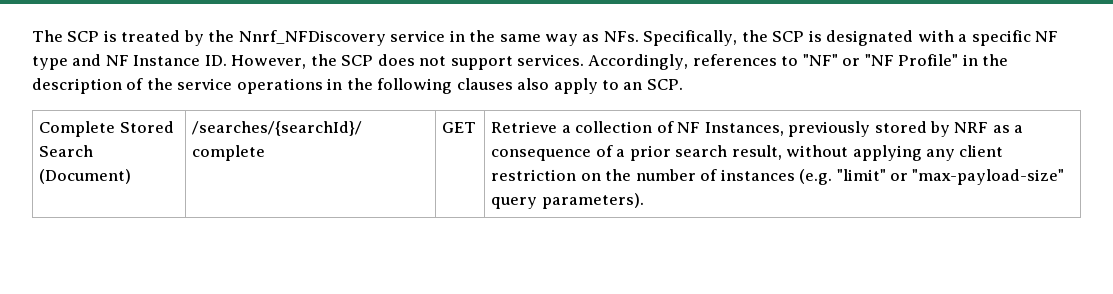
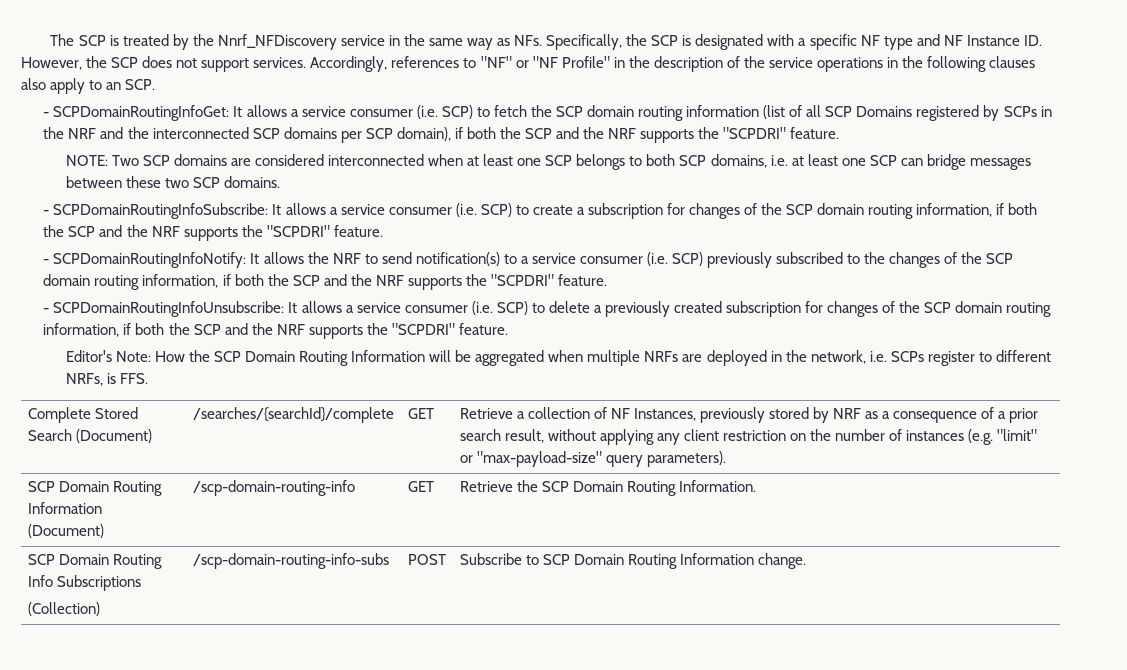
(683, 84) none -> [43,105,1052,121] [43,127,840,143] [65,154,1031,170] [65,176,280,188] [43,203,1038,219] [43,225,383,241] [43,252,1014,268] [43,274,608,290] [43,301,1052,317] [43,323,508,339] [65,350,1051,366] [65,373,148,386] // - SCPDomainRoutingInfoGet: It allows a service consumer (i.e. SCP) to fetch the SCP domain routing information (list of all SCP Domains registered by SCPs in the NRF and the interconnected SCP domains per SCP domain), if both the SCP and the NRF supports the "SCPDRI" feature. // NOTE: Two SCP domains are considered interconnected when at least one SCP belongs to both SCP domains, i.e. at least one SCP can bridge messages between these two SCP domains. // - SCPDomainRoutingInfoSubscribe: It allows a service consumer (i.e. SCP) to create a subscription for changes of the SCP domain routing information, if both the SCP and the NRF supports the "SCPDRI" feature. // - SCPDomainRoutingInfoNotify: It allows the NRF to send notification(s) to a service consumer (i.e. SCP) previously subscribed to the changes of the SCP domain routing information, if both the SCP and the NRF supports the "SCPDRI" feature. // - SCPDomainRoutingInfoUnsubscribe: It allows a service consumer (i.e. SCP) to delete a previously created subscription for changes of the SCP domain routing information, if both the SCP and the NRF supports the "SCPDRI" feature. // Editor's Note: How the SCP Domain Routing Information will be aggregated when multiple NRFs are deployed in the network, i.e. SCPs register to different NRFs, is FFS.
(644, 201) none -> [27,481,162,496] [27,502,102,514] [27,524,104,538] [192,480,355,496] [407,481,434,492] [459,480,756,496] [27,554,162,569] [27,575,141,591] [27,602,100,616] [192,553,389,569] [407,554,446,565] [459,553,806,569] // SCP Domain Routing Information (Document) | /scp-domain-routing-info | GET | Retrieve the SCP Domain Routing Information. // SCP Domain Routing Info Subscriptions // (Collection) | /scp-domain-routing-info-subs | POST | Subscribe to SCP Domain Routing Information change.

